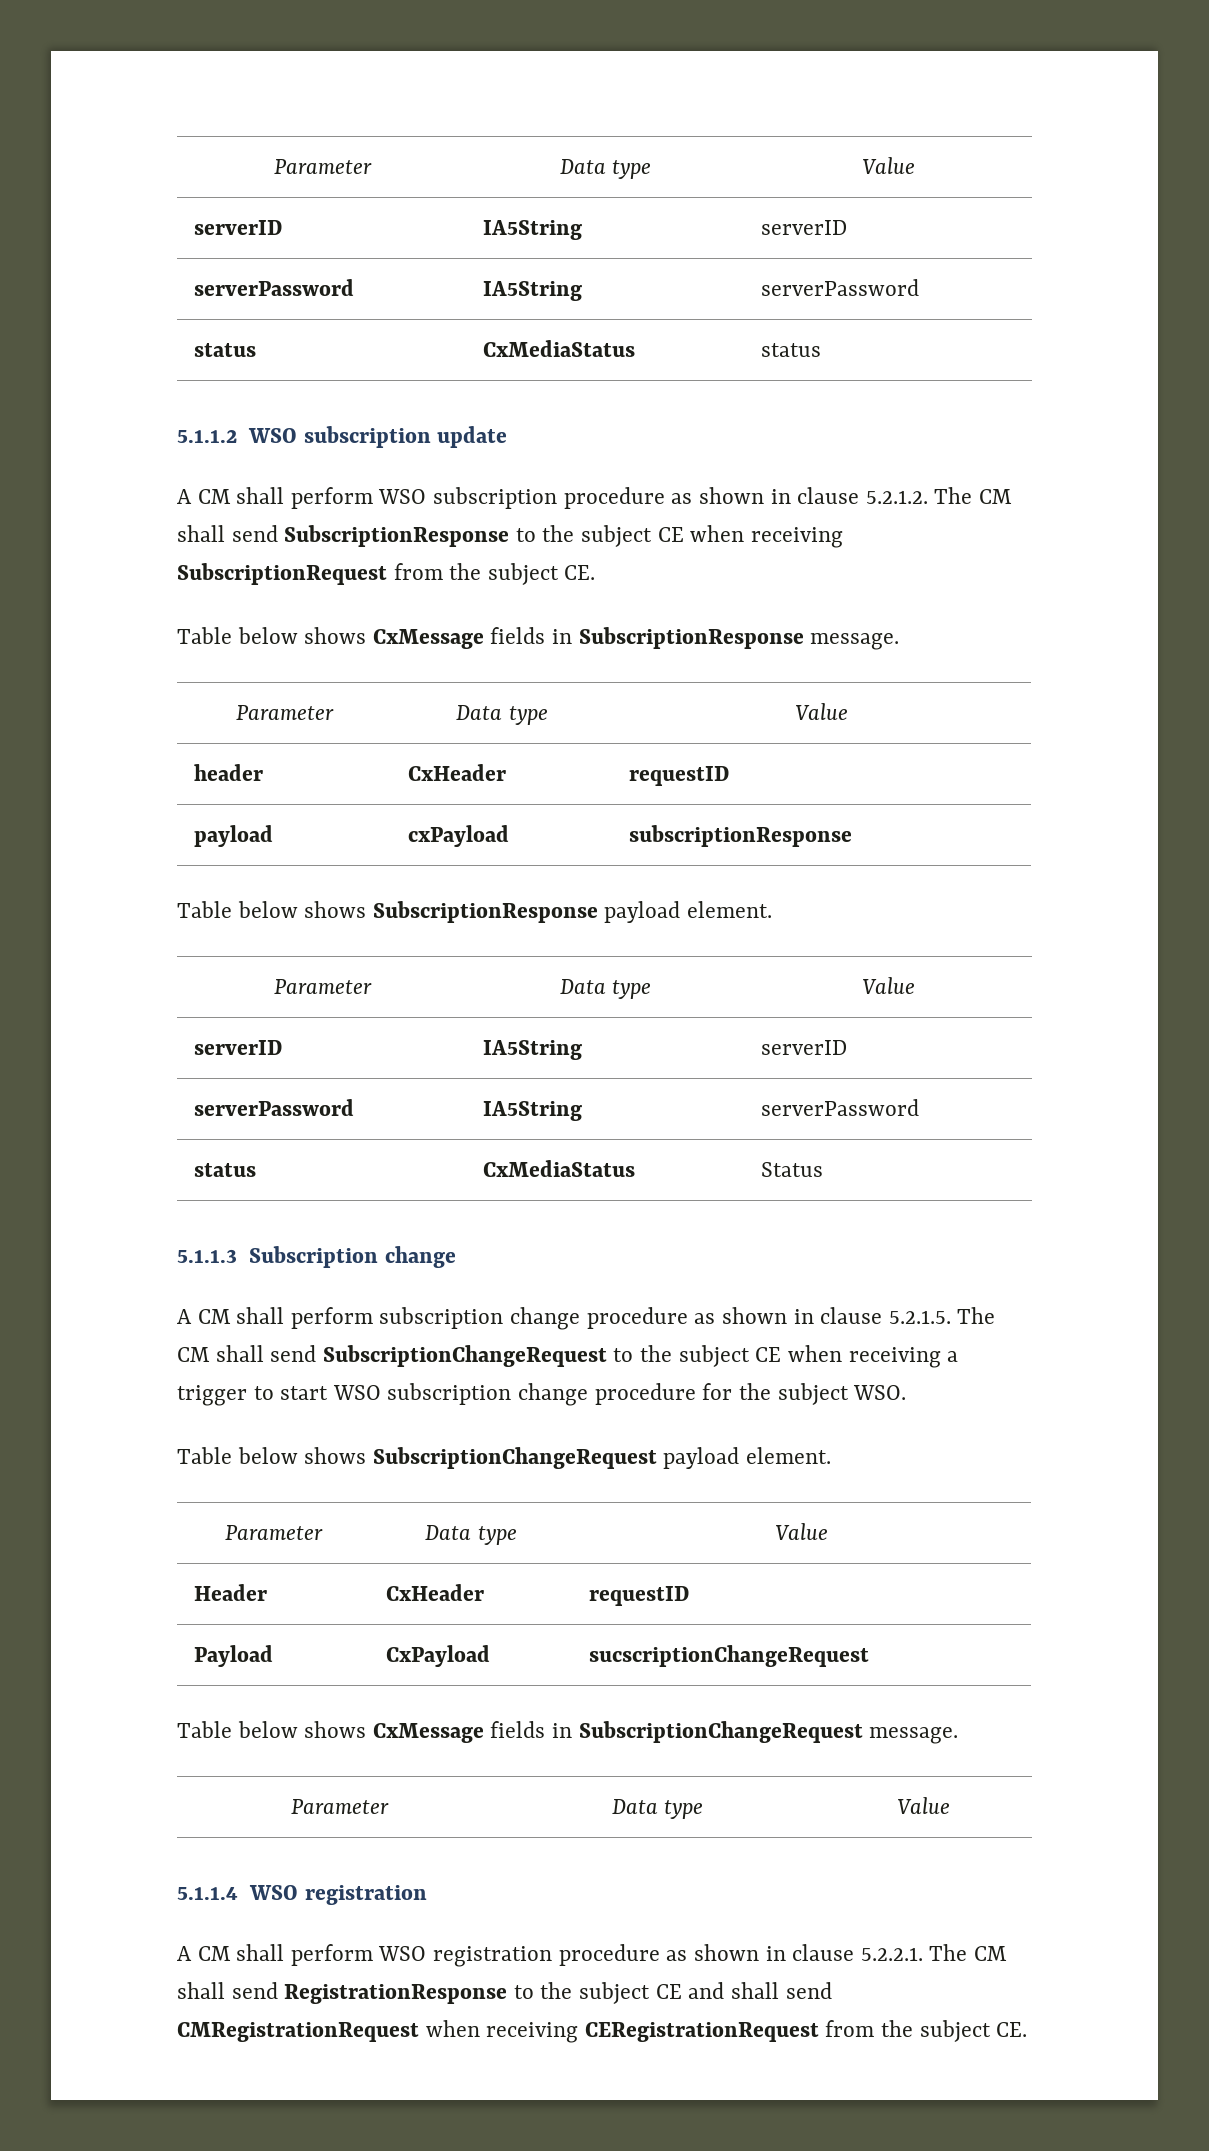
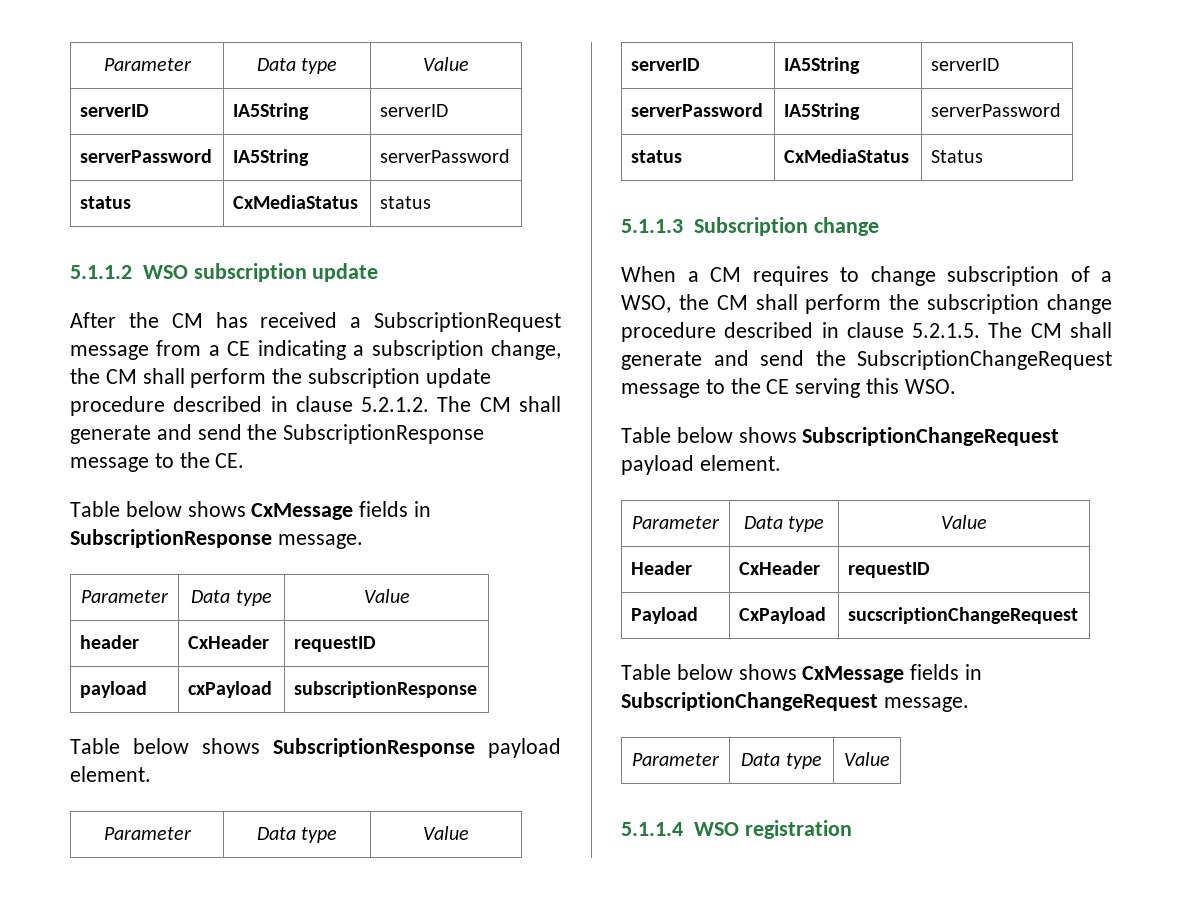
[177,487,764,509] A CM shall perform WSO subscription procedure as shown -> [70,312,561,332] [70,340,562,360] [70,368,491,388] [70,396,263,416] After the CM has received a SubscriptionRequest message from a CE indicating a subscription change, the CM shall perform the subscription update procedure described
[231,525,843,548] [177,563,559,585] send SubscriptionResponse to the subject CE when receiving SubscriptionRequest from the subject -> [70,424,485,444] [70,452,210,472] generate and send the SubscriptionResponse message to the
[177,1307,787,1330] A CM shall perform subscription change procedure as shown -> [621,266,1112,286] [621,294,1112,314] [621,322,814,342] When a CM requires to change subscription of a WSO, the CM shall perform the subscription change procedure described
[270,1345,959,1368] [177,1383,849,1406] send SubscriptionChangeRequest to the subject CE when receiving a trigger to start WSO subscription change procedure for the subject -> [621,350,1112,370] [621,378,900,398] generate and send the SubscriptionChangeRequest message to the CE serving this
[177,1944,1007,1967] [177,1982,832,2004] [177,2020,1028,2043] // A CM shall perform WSO registration procedure as shown in clause 5.2.2.1. The CM shall send RegistrationResponse to the subject CE and shall send CMRegistrationRequest when receiving CERegistrationRequest from the subject CE. -> (852, 829) none

